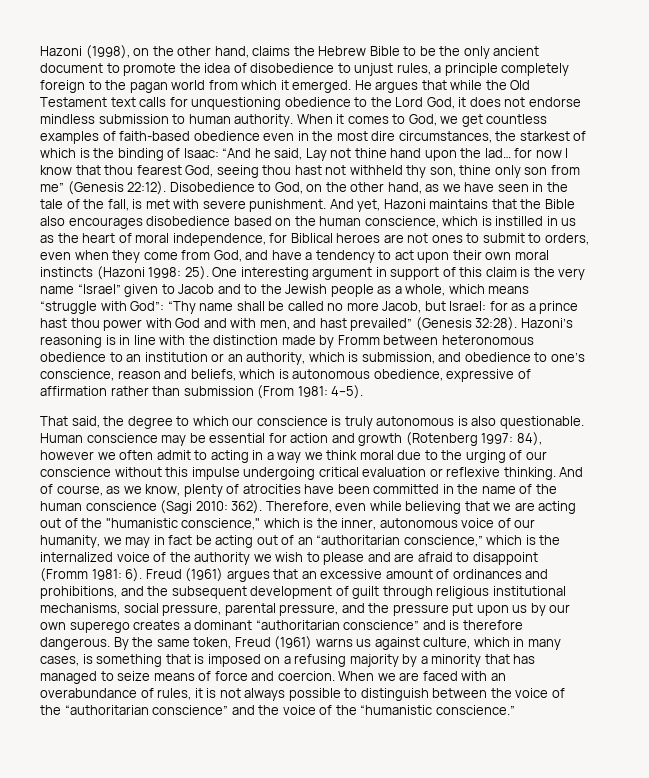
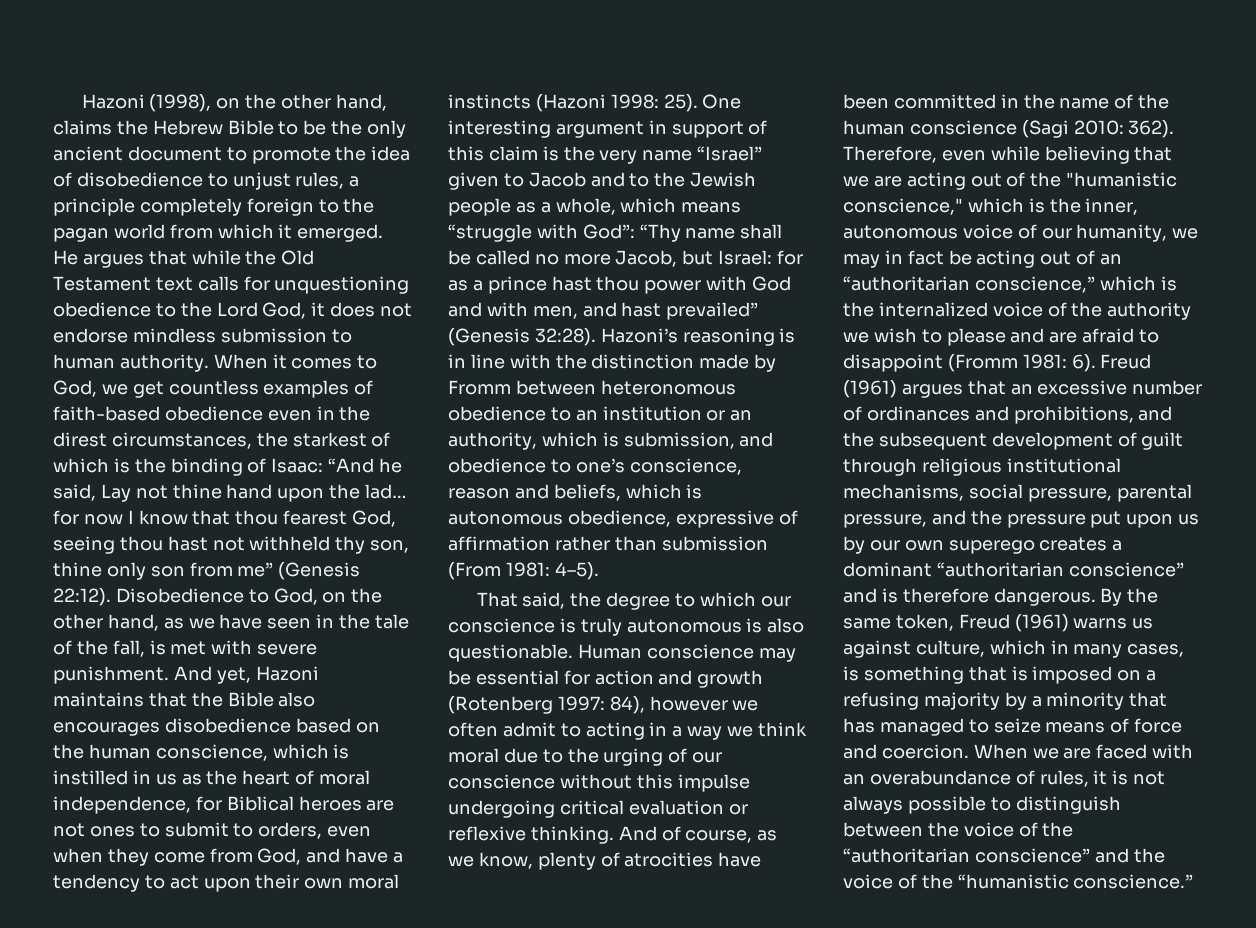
[336,131,396,141] most dire -> [53,432,107,447] direst
[385,569,433,579] amount -> [1132,380,1203,395] number

